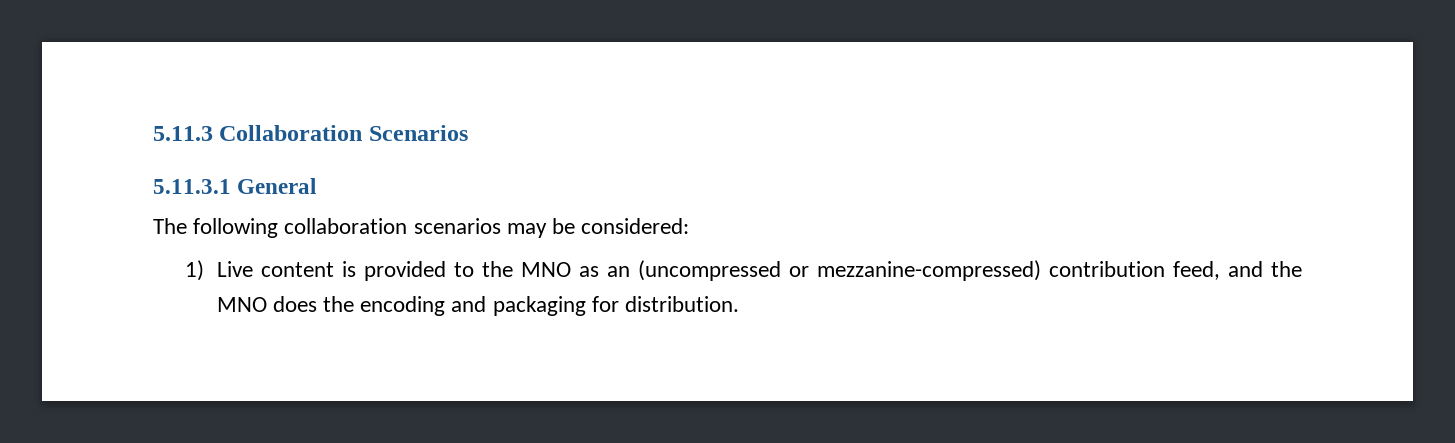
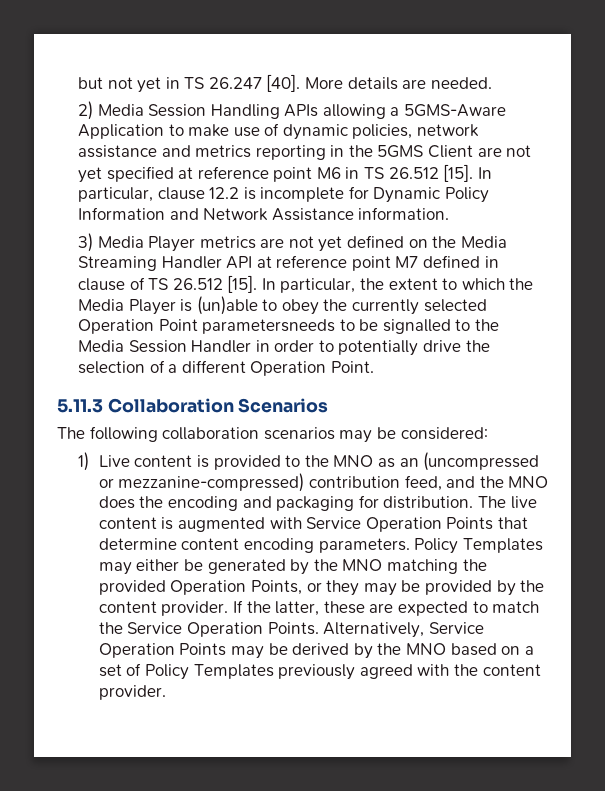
(153, 133) none -> [77,74,492,93] [77,101,507,120] [77,123,480,140] [77,145,532,160] [77,164,492,183] [77,186,490,203] [77,207,450,221] [77,233,507,252] [77,255,499,271] [77,275,534,293] [77,296,487,315] [77,319,500,334] [77,340,490,356] [77,360,374,376] but not yet in TS 26.247 [40]. More details are needed. // 2) Media Session Handling APIs allowing a 5GMS-Aware Application to make use of dynamic policies, network assistance and metrics reporting in the 5GMS Client are not yet specified at reference point M6 in TS 26.512 [15]. In particular, clause 12.2 is incomplete for Dynamic Policy Information and Network Assistance information. // 3) Media Player metrics are not yet defined on the Media Streaming Handler API at reference point M7 defined in clause of TS 26.512 [15]. In particular, the extent to which the Media Player is (un)able to obey the currently selected Operation Point parametersneeds to be signalled to the Media Session Handler in order to potentially drive the selection of a different Operation Point. //
[153,178,317,194] // 5.11.3.1 General -> (329, 405) none
(740, 304) none -> [477,496,537,509] [98,517,528,532] [98,538,543,554] [98,559,487,575] [98,580,545,596] [98,600,540,616] [98,622,484,638] [98,643,534,659] [98,663,541,680] [98,685,166,700] The live content is augmented with Service Operation Points that determine content encoding parameters. Policy Templates may either be generated by the MNO matching the provided Operation Points, or they may be provided by the content provider. If the latter, these are expected to match the Service Operation Points. Alternatively, Service Operation Points may be derived by the MNO based on a set of Policy Templates previously agreed with the content provider.

